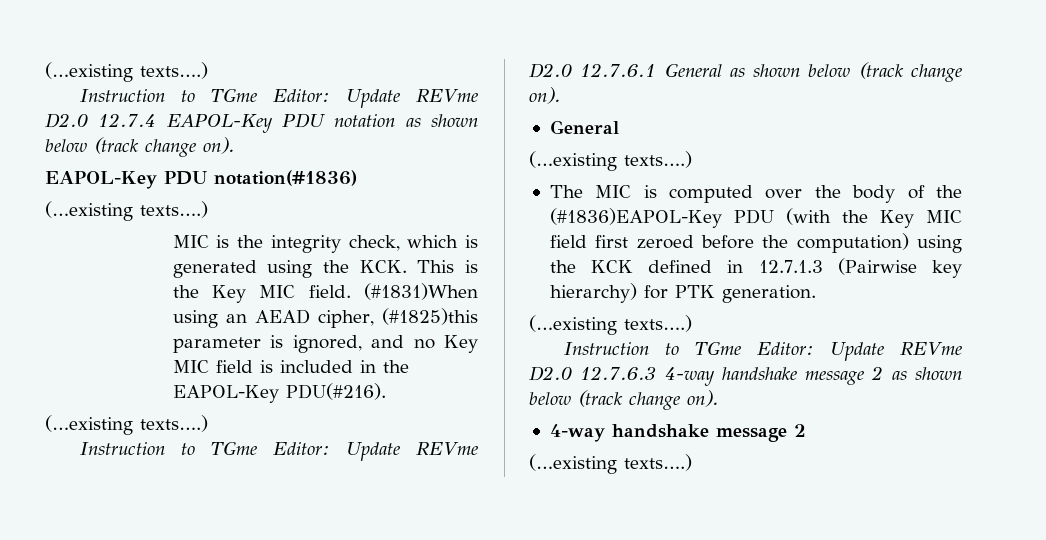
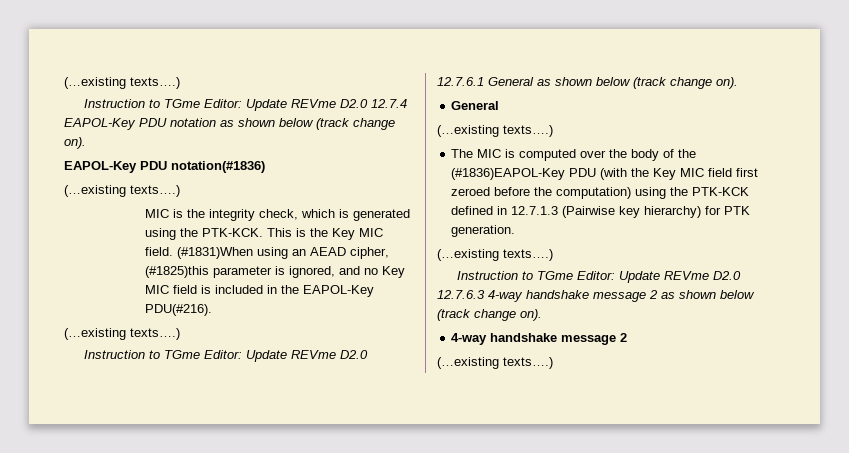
[359,260,407,273] KCK. -> [202,228,264,237] PTK-KCK.
[591,260,634,273] KCK -> [692,187,750,196] PTK-KCK

